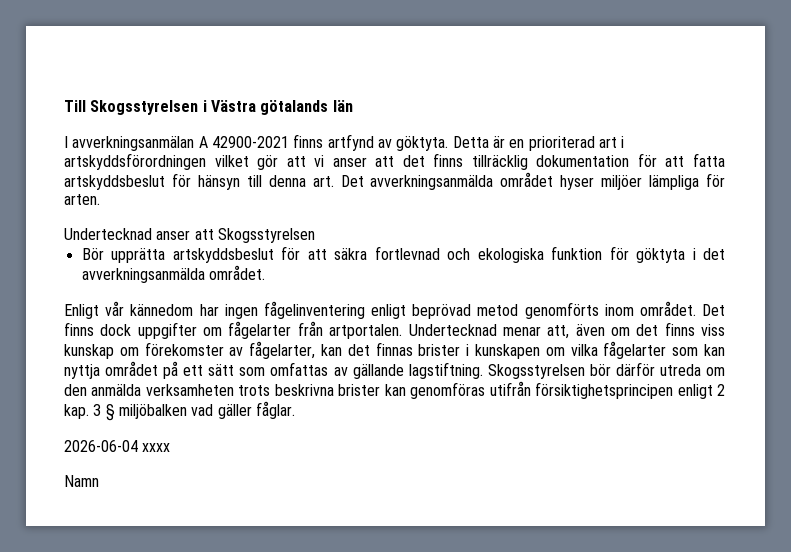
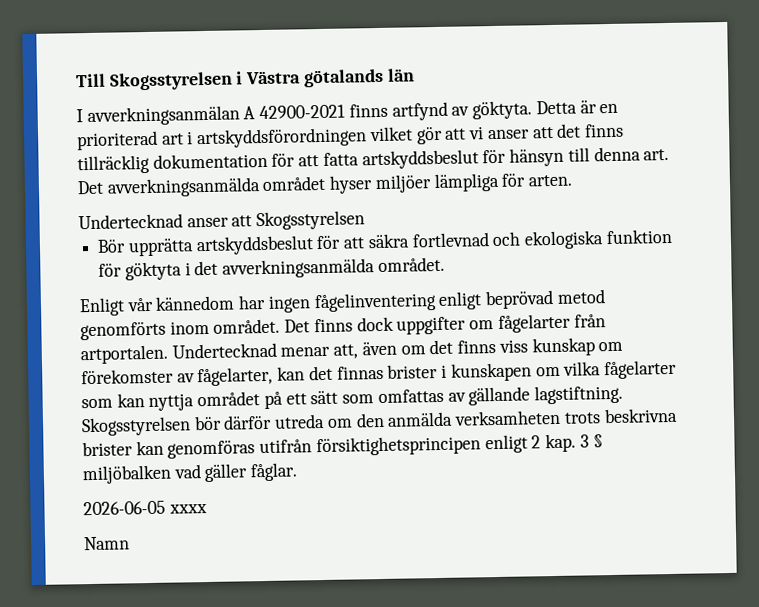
[64,440,138,452] 2026-06-04 -> [83,500,166,516] 2026-06-05

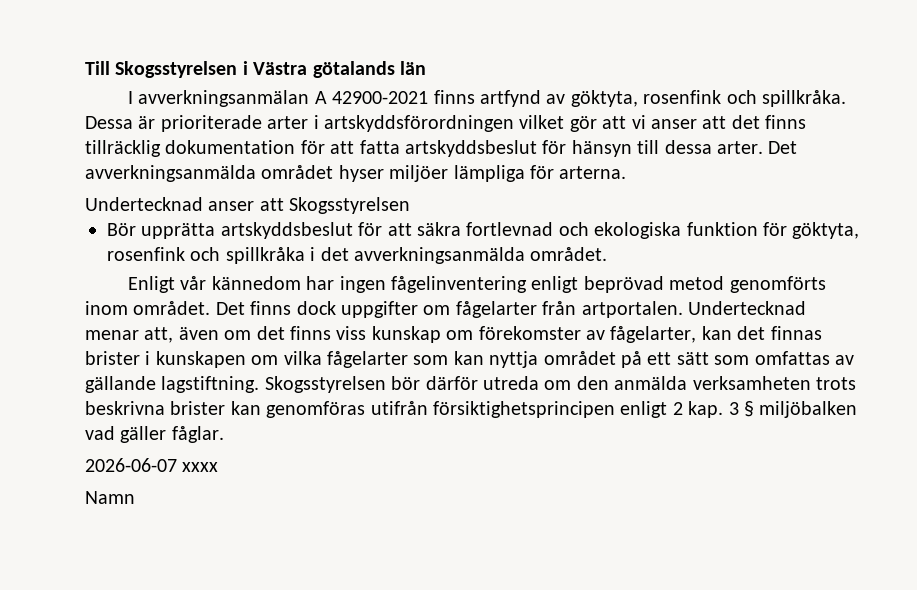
[472,100,619,120] [76,130,184,151] göktyta. Detta är en prioriterad art -> [570,90,846,107] [85,115,309,132] göktyta, rosenfink och spillkråka. Dessa är prioriterade arter
[593,146,670,162] denna art. -> [664,140,763,154] dessa arter.
[528,174,573,187] arten. -> [559,166,627,179] arterna.
[124,261,182,281] göktyta -> [792,222,860,239] [107,247,305,264] göktyta, rosenfink och spillkråka
[83,500,166,516] 2026-06-05 -> [85,458,177,472] 2026-06-07

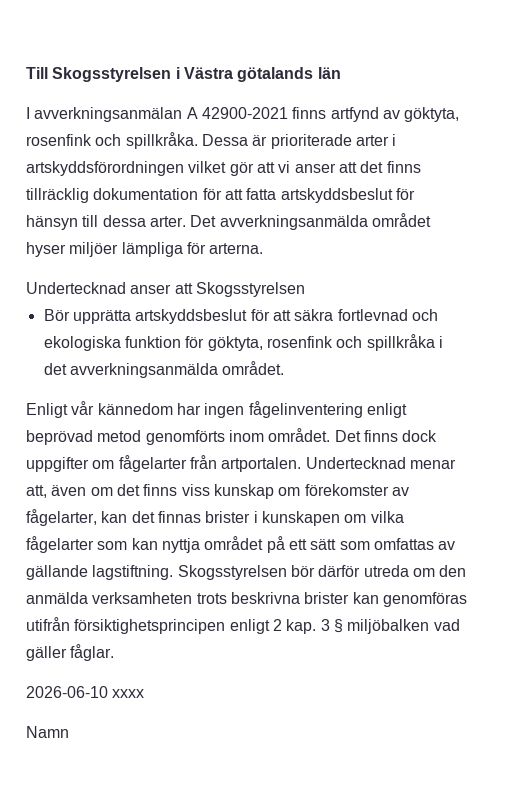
[85,458,177,472] 2026-06-07 -> [26,686,108,698] 2026-06-10

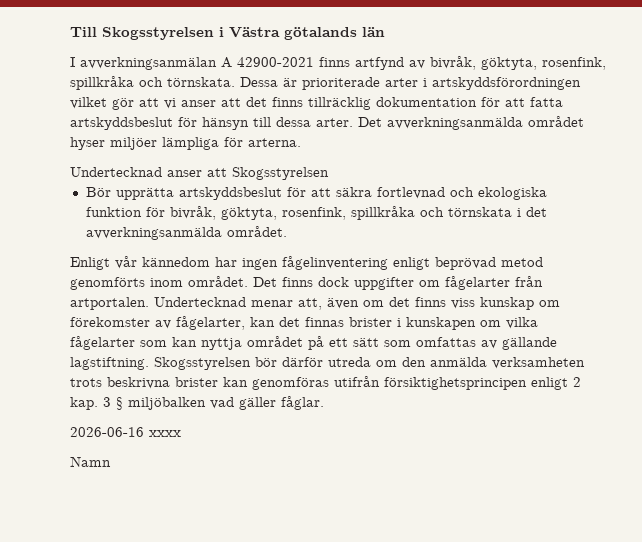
[404,107,460,122] [26,132,198,149] göktyta, rosenfink och spillkråka. -> [430,56,606,70] [70,76,235,90] bivråk, göktyta, rosenfink, spillkråka och törnskata.
[207,334,435,351] göktyta, rosenfink och spillkråka -> [169,206,512,220] bivråk, göktyta, rosenfink, spillkråka och törnskata
[26,686,108,698] 2026-06-10 -> [70,427,144,437] 2026-06-16

